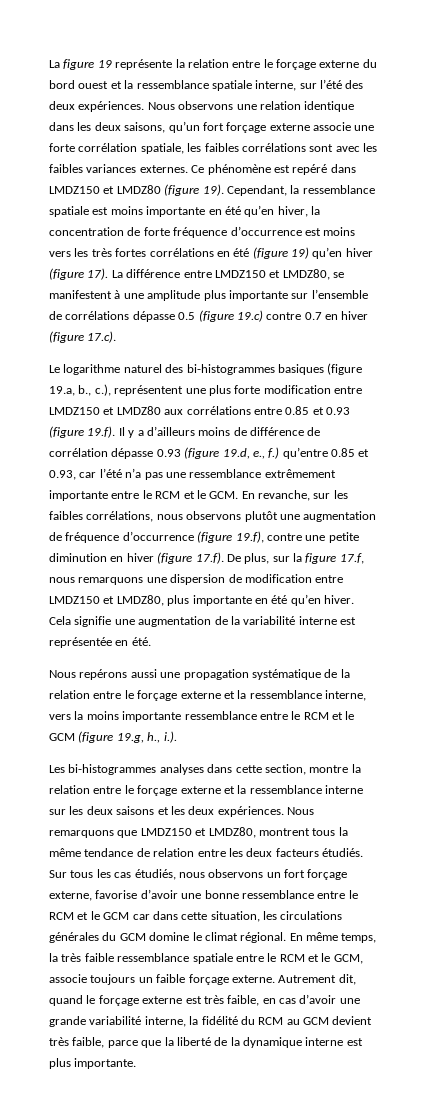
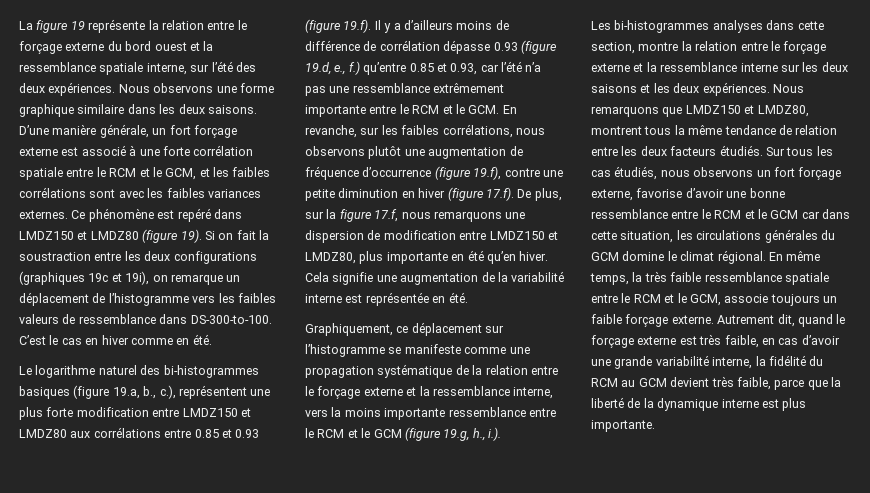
[259,101,355,112] [49,121,375,133] [49,143,184,154] relation identique dans les deux saisons, qu’un fort forçage externe associe une forte corrélation spatiale, -> [239,83,274,93] [19,104,257,117] [19,124,237,138] [19,145,254,156] [19,167,210,180] forme graphique similaire dans les deux saisons. D’une manière générale, un fort forçage externe est associé à une forte corrélation spatiale entre le RCM et le GCM, et
[226,185,375,196] [49,205,320,217] [49,226,356,238] [49,247,373,259] [49,268,344,280] [49,289,368,301] [49,310,369,322] [49,331,117,343] Cependant, la ressemblance spatiale est moins importante en été qu’en hiver, la concentration de forte fréquence d’occurrence est moins vers les très fortes corrélations en été (figure 19) qu’en hiver (figure 17). La différence entre LMDZ150 et LMDZ80, se manifestent à une amplitude plus importante sur l’ensemble de corrélations dépasse 0.5 (figure 19.c) contre 0.7 en hiver (figure 17.c). -> [204,230,269,240] [19,251,257,264] [19,271,241,285] [19,292,276,306] [19,314,272,324] [19,334,212,345] Si on fait la soustraction entre les deux configurations (graphiques 19c et 19i), on remarque un déplacement de l’histogramme vers les faibles valeurs de ressemblance dans DS-300-to-100. C’est le cas en hiver comme en été.
[49,669,157,680] Nous repérons aussi -> [305,322,505,336] [305,344,507,357] Graphiquement, ce déplacement sur l’histogramme se manifeste comme

